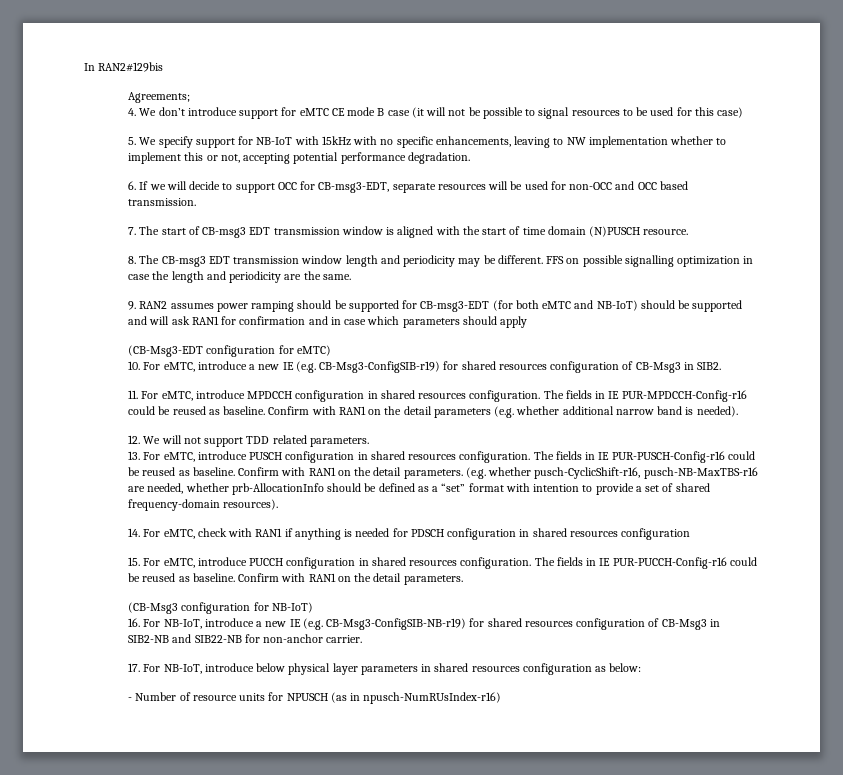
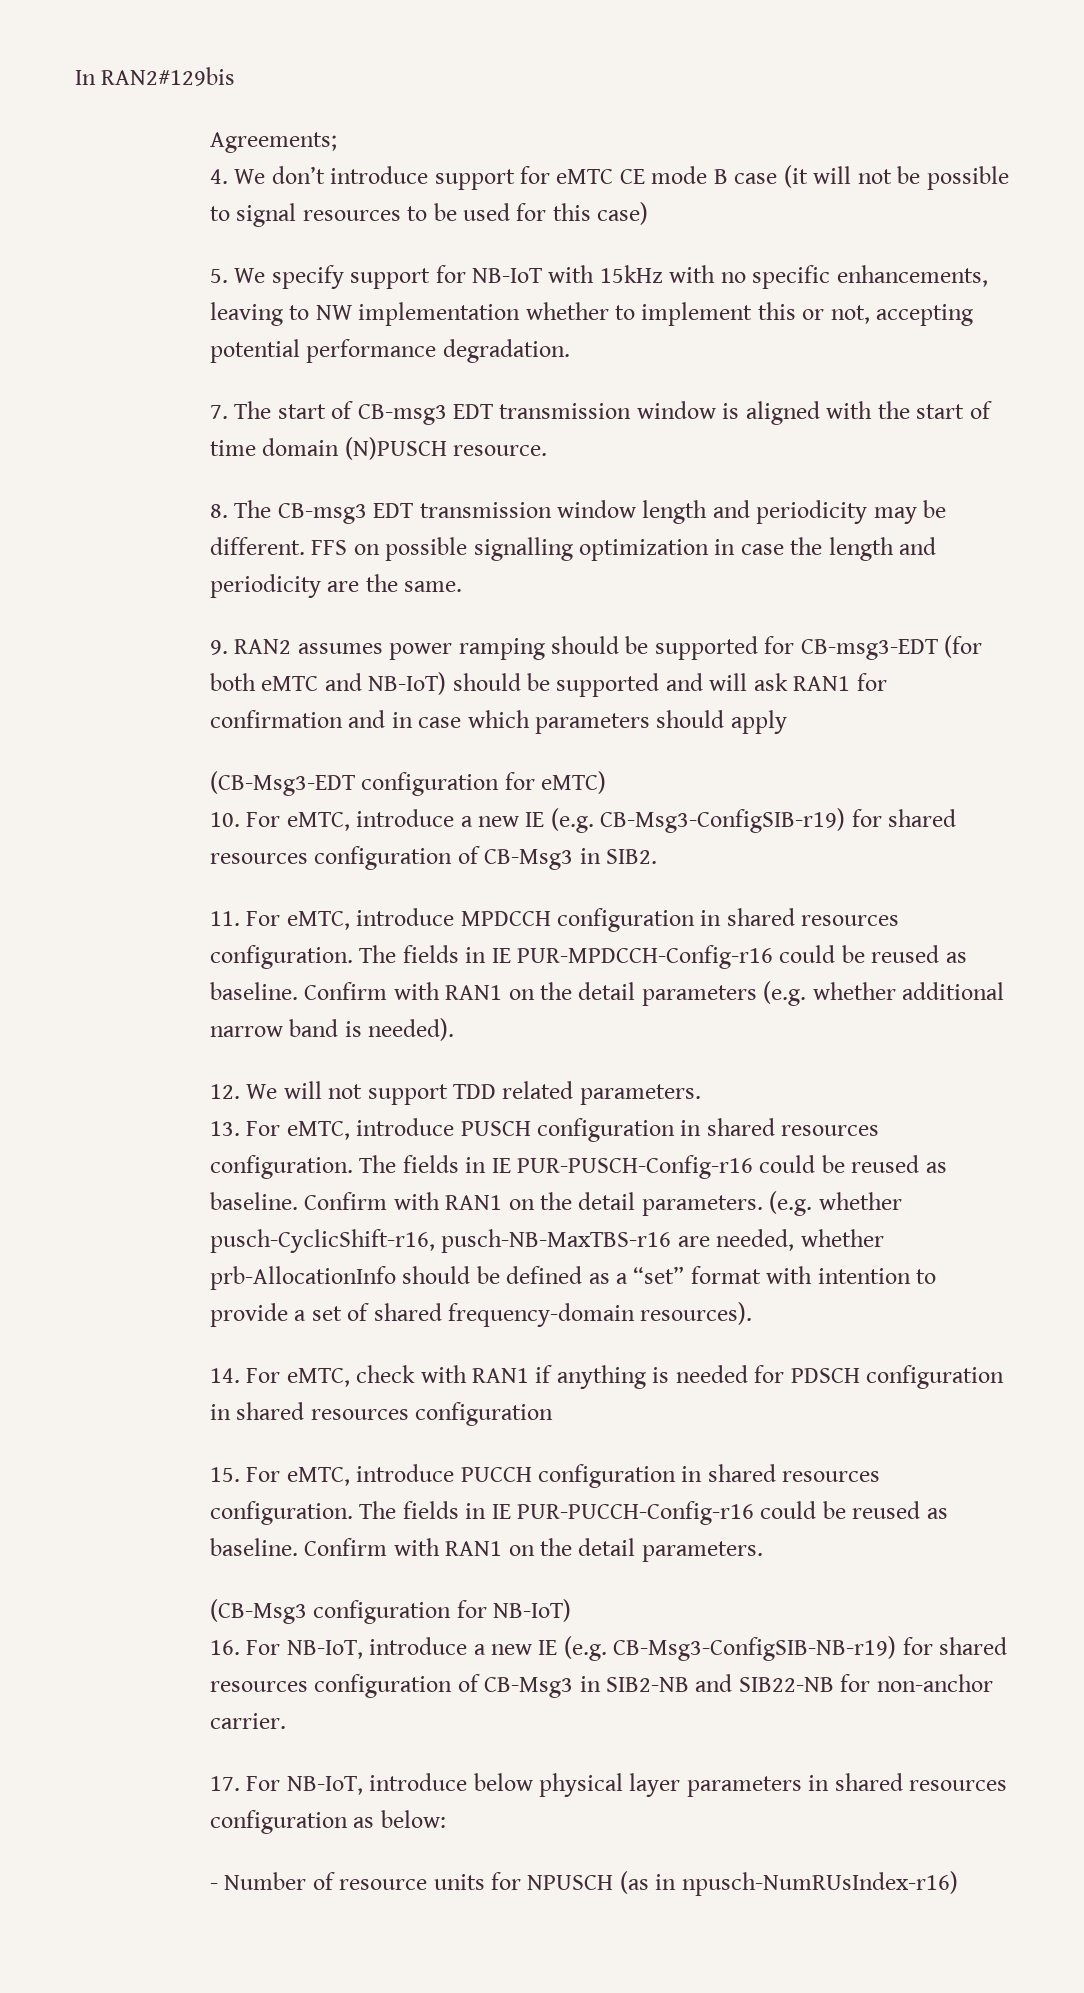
[128,181,688,193] [128,198,197,206] // 6. If we will decide to support OCC for CB-msg3-EDT, separate resources will be used for non-OCC and OCC based transmission. -> (570, 351) none

